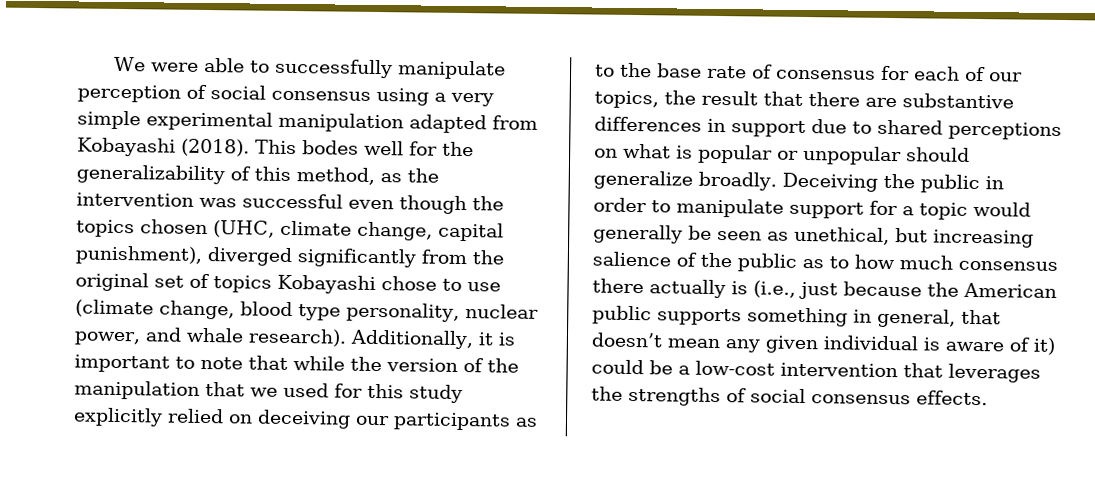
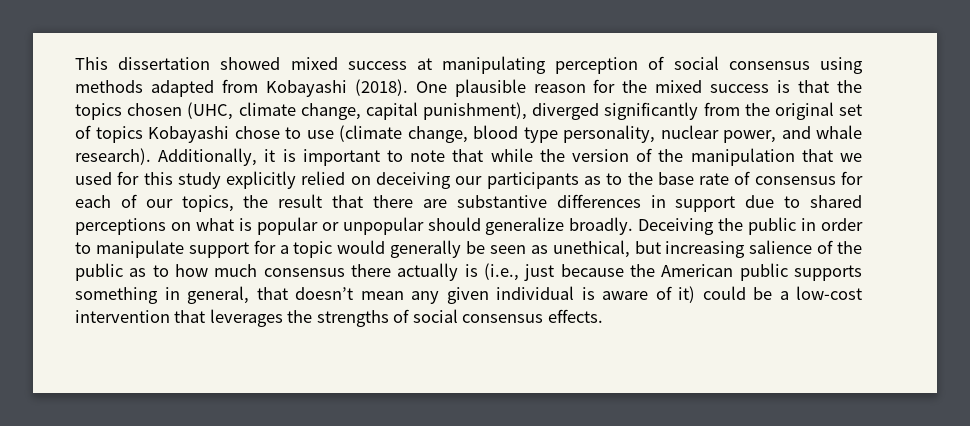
[113,56,506,80] We were able to successfully manipulate -> [75,56,547,74] This dissertation showed mixed success at manipulating
[434,92,494,107] [77,110,538,134] [77,137,474,157] [76,164,439,185] [76,192,467,215] a very simple experimental manipulation adapted from Kobayashi (2018). This bodes well for the generalizability of this method, as the intervention was successful even though -> [75,79,830,97] methods adapted from Kobayashi (2018). One plausible reason for the mixed success is that

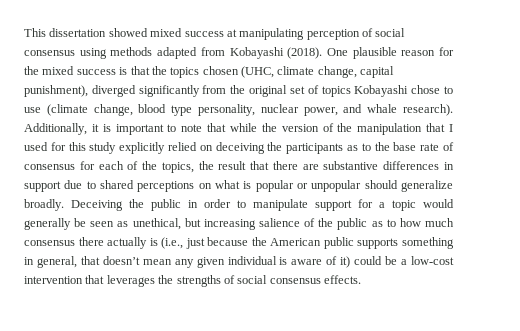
[840,153,863,162] we -> [448,124,453,132] I
[455,176,483,185] our -> [267,142,283,151] the
[145,199,173,208] our -> [142,161,158,170] the

